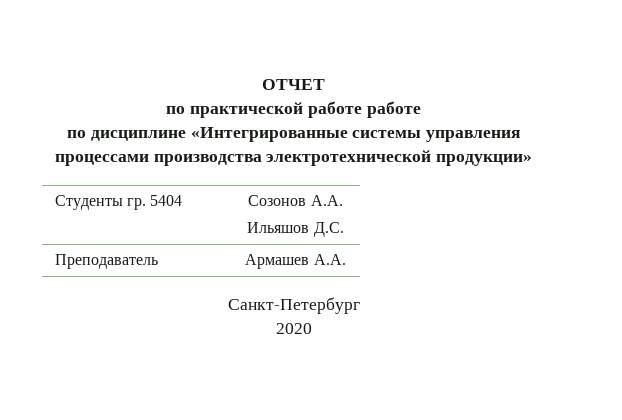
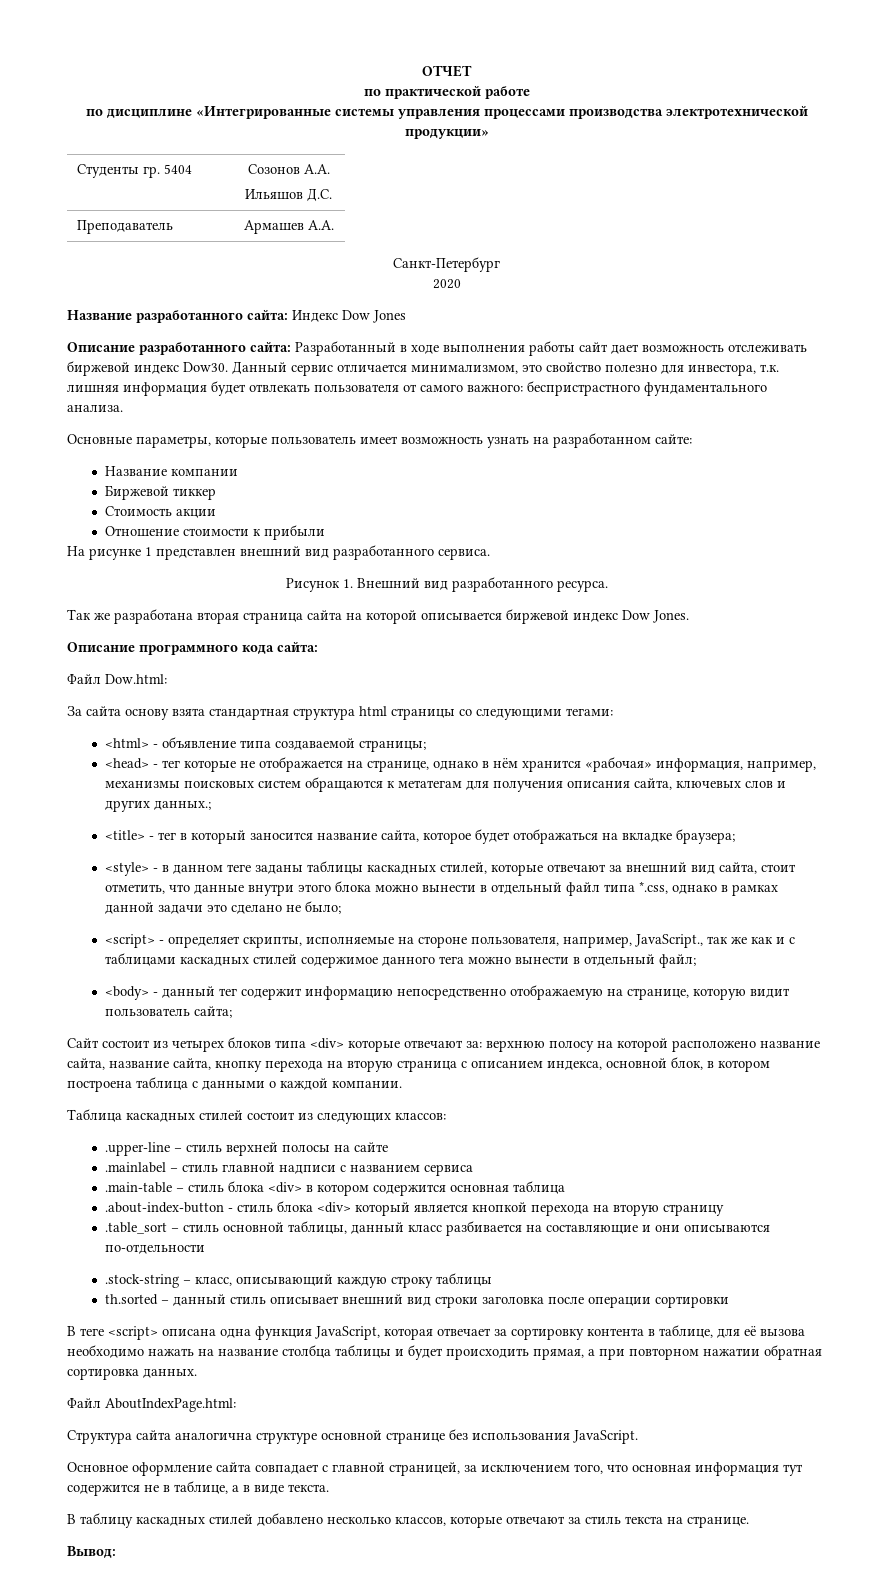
[366,101,421,118] работе -> (530, 92) none
(312, 328) none -> [67,309,406,323] [67,341,807,356] [67,361,779,376] [67,381,767,396] [67,405,123,412] [67,433,692,448] [105,466,239,476] [105,485,217,500] [105,506,217,518] [105,525,326,540] [67,545,490,560] [285,577,608,592] [67,609,689,624] [67,641,318,655] [67,674,167,684] [67,706,613,720] [105,737,427,752] [105,757,817,772] [105,777,787,792] [105,800,212,812] [105,829,736,844] [105,861,797,876] [105,881,779,896] [105,901,342,914] [105,934,796,948] [105,953,697,968] [105,985,791,1000] [105,1006,233,1018] [67,1037,820,1052] [67,1057,770,1072] [67,1077,402,1092] [67,1109,446,1124] [105,1142,389,1156] [105,1162,474,1176] [105,1181,566,1196] [105,1201,725,1216] [105,1221,771,1236] [105,1244,206,1254] [105,1273,493,1288] [105,1294,730,1308] [67,1325,805,1340] [67,1345,822,1360] [67,1368,197,1380] [67,1398,236,1412] [67,1429,638,1444] [67,1462,803,1476] [67,1481,329,1496] [67,1513,749,1528] [67,1546,116,1559] // Название разработанного сайта: Индекс Dow Jones // Описание разработанного сайта: Разработанный в ходе выполнения работы сайт дает возможность отслеживать биржевой индекс Dow30. Данный сервис отличается минимализмом, это свойство полезно для инвестора, т.к. лишняя информация будет отвлекать пользователя от самого важного: беспристрастного фундаментального анализа. // Основные параметры, которые пользователь имеет возможность узнать на разработанном сайте: // Название компании // Биржевой тиккер // Стоимость акции // Отношение стоимости к прибыли // На рисунке 1 представлен внешний вид разработанного сервиса. // Рисунок 1. Внешний вид разработанного ресурса. // Так же разработана вторая страница сайта на которой описывается биржевой индекс Dow Jones. // Описание программного кода сайта: // Файл Dow.html: // За сайта основу взята стандартная структура html страницы со следующими тегами: // <html> - объявление типа создаваемой страницы; // <head> - тег которые не отображается на странице, однако в нём хранится «рабочая» информация, например, механизмы поисковых систем обращаются к метатегам для получения описания сайта, ключевых слов и других данных.; // <title> - тег в который заносится название сайта, которое будет отображаться на вкладке браузера; // <style> - в данном теге заданы таблицы каскадных стилей, которые отвечают за внешний вид сайта, стоит отметить, что данные внутри этого блока можно вынести в отдельный файл типа *.css, однако в рамках данной задачи это сделано не было; // <script> - определяет скрипты, исполняемые на стороне пользователя, например, JavaScript., так же как и с таблицами каскадных стилей содержимое данного тега можно вынести в отдельный файл; // <body> - данный тег содержит информацию непосредственно отображаемую на странице, которую видит пользователь сайта; // Сайт состоит из четырех блоков типа <div> которые отвечают за: верхнюю полосу на которой расположено название сайта, название сайта, кнопку перехода на вторую страница с описанием индекса, основной блок, в котором построена таблица с данными о каждой компании. // Таблица каскадных стилей состоит из следующих классов: // .upper-line – стиль верхней полосы на сайте // .mainlabel – стиль главной надписи с названием сервиса // .main-table – стиль блока <div> в котором содержится основная таблица // .about-index-button - стиль блока <div> который является кнопкой перехода на вторую страницу // .table_sort – стиль основной таблицы, данный класс разбивается на составляющие и они описываются по-отдельности // .stock-string – класс, описывающий каждую строку таблицы // th.sorted – данный стиль описывает внешний вид строки заголовка после операции сортировки // В теге <script> описана одна функция JavaScript, которая отвечает за сортировку контента в таблице, для её вызова необходимо нажать на название столбца таблицы и будет происходить прямая, а при повторном нажатии обратная сортировка данных. // Файл AboutIndexPage.html: // Структура сайта аналогична структуре основной странице без использования JavaScript. // Основное оформление сайта совпадает с главной страницей, за исключением того, что основная информация тут содержится не в таблице, а в виде текста. // В таблицу каскадных стилей добавлено несколько классов, которые отвечают за стиль текста на странице. // Вывод:

